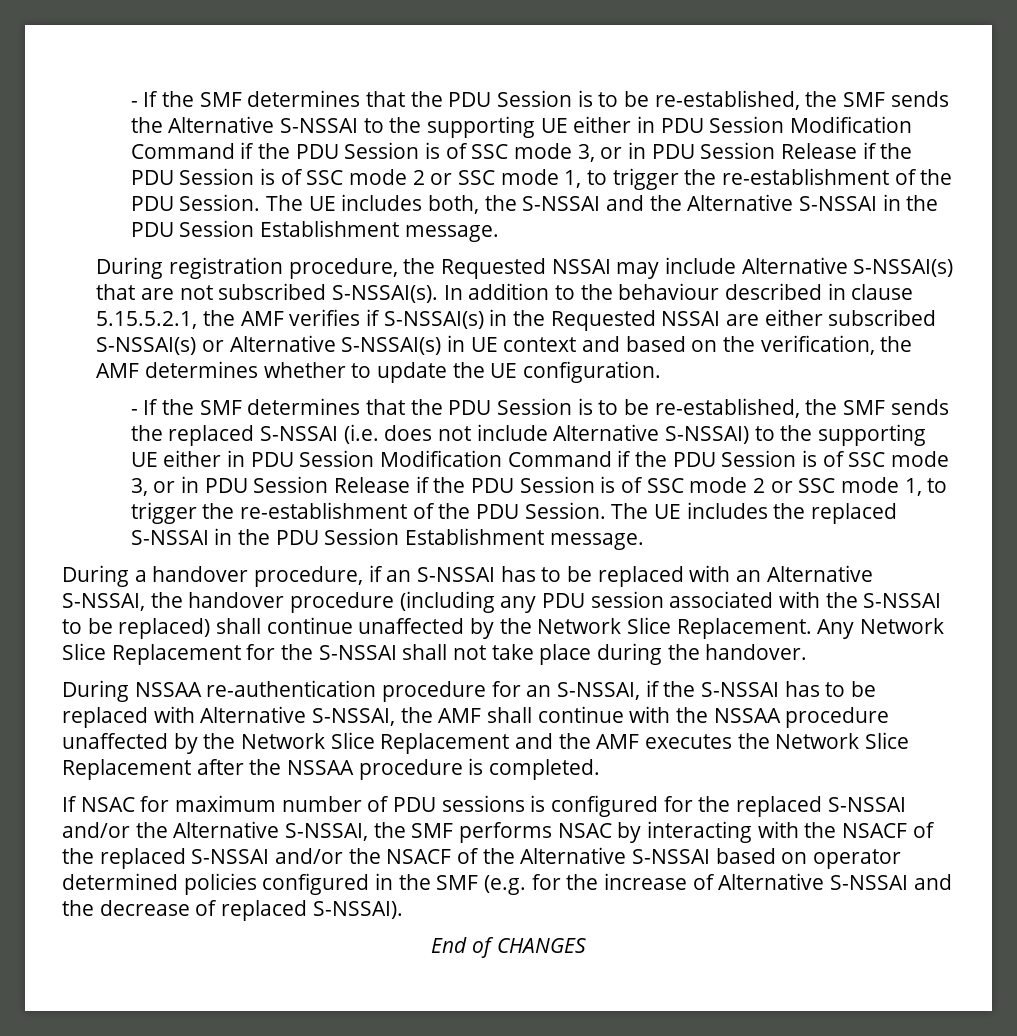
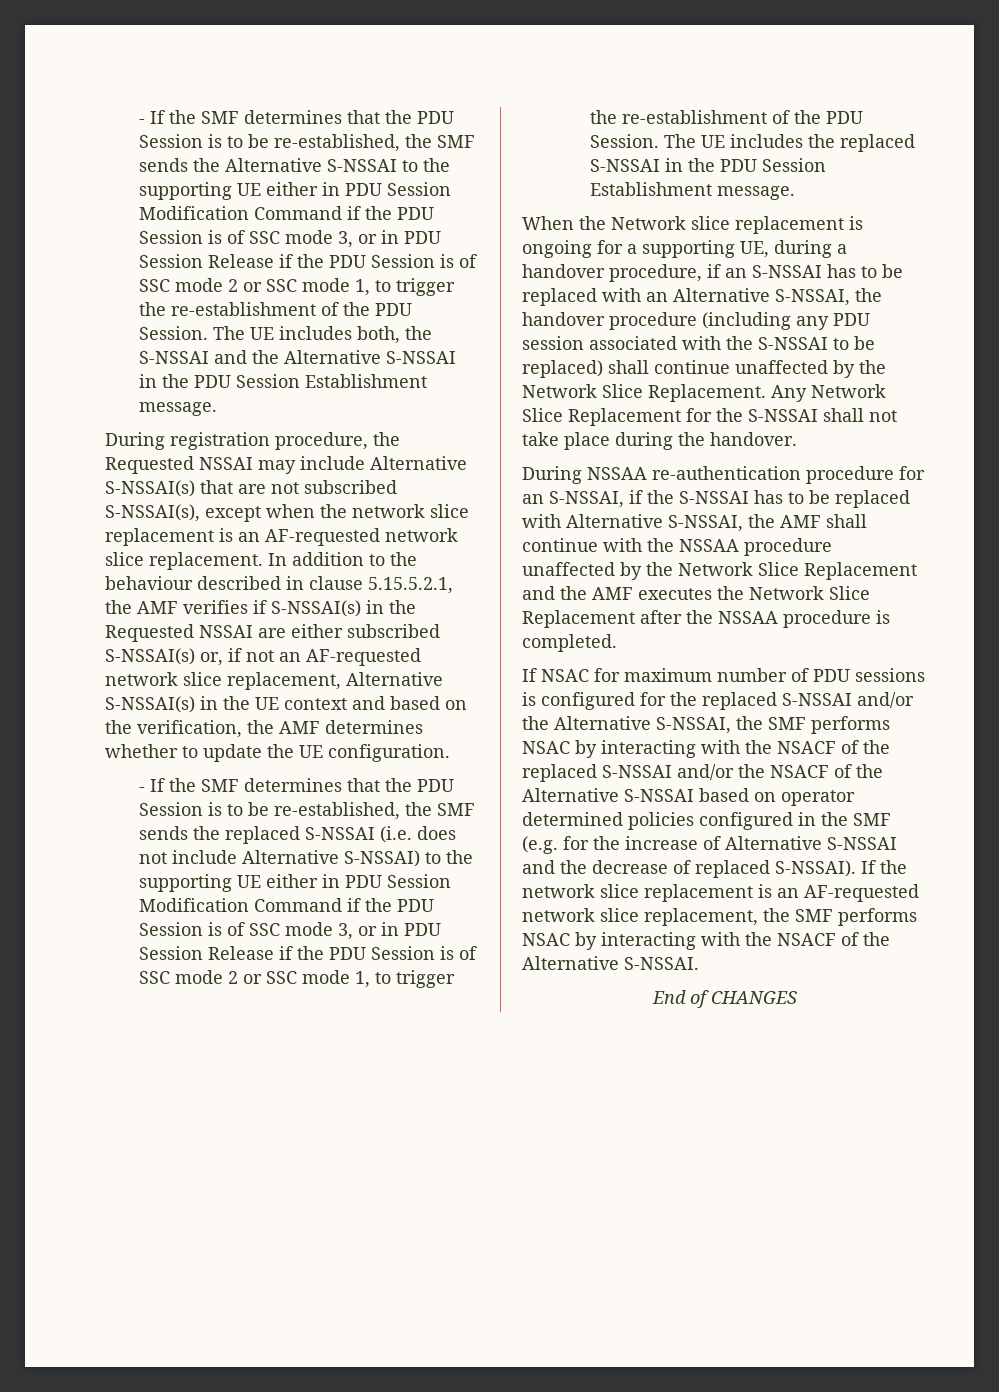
[331,285,438,303] S-NSSAI(s). -> [105,504,470,522] [105,528,459,546] [105,552,264,570] S-NSSAI(s), except when the network slice replacement is an AF-requested network slice replacement.
[201,340,224,352] or -> [200,648,422,666] [105,672,342,690] or, if not an AF-requested network slice replacement,
(465, 343) none -> [223,696,251,710] the
[62,565,129,587] During -> [522,216,863,234] [522,240,832,258] When the Network slice replacement is ongoing for a supporting UE, during
(403, 910) none -> [861,860,907,874] [522,884,919,902] [522,908,917,926] [522,932,890,950] [522,956,699,970] If the network slice replacement is an AF-requested network slice replacement, the SMF performs NSAC by interacting with the NSACF of the Alternative S-NSSAI.

